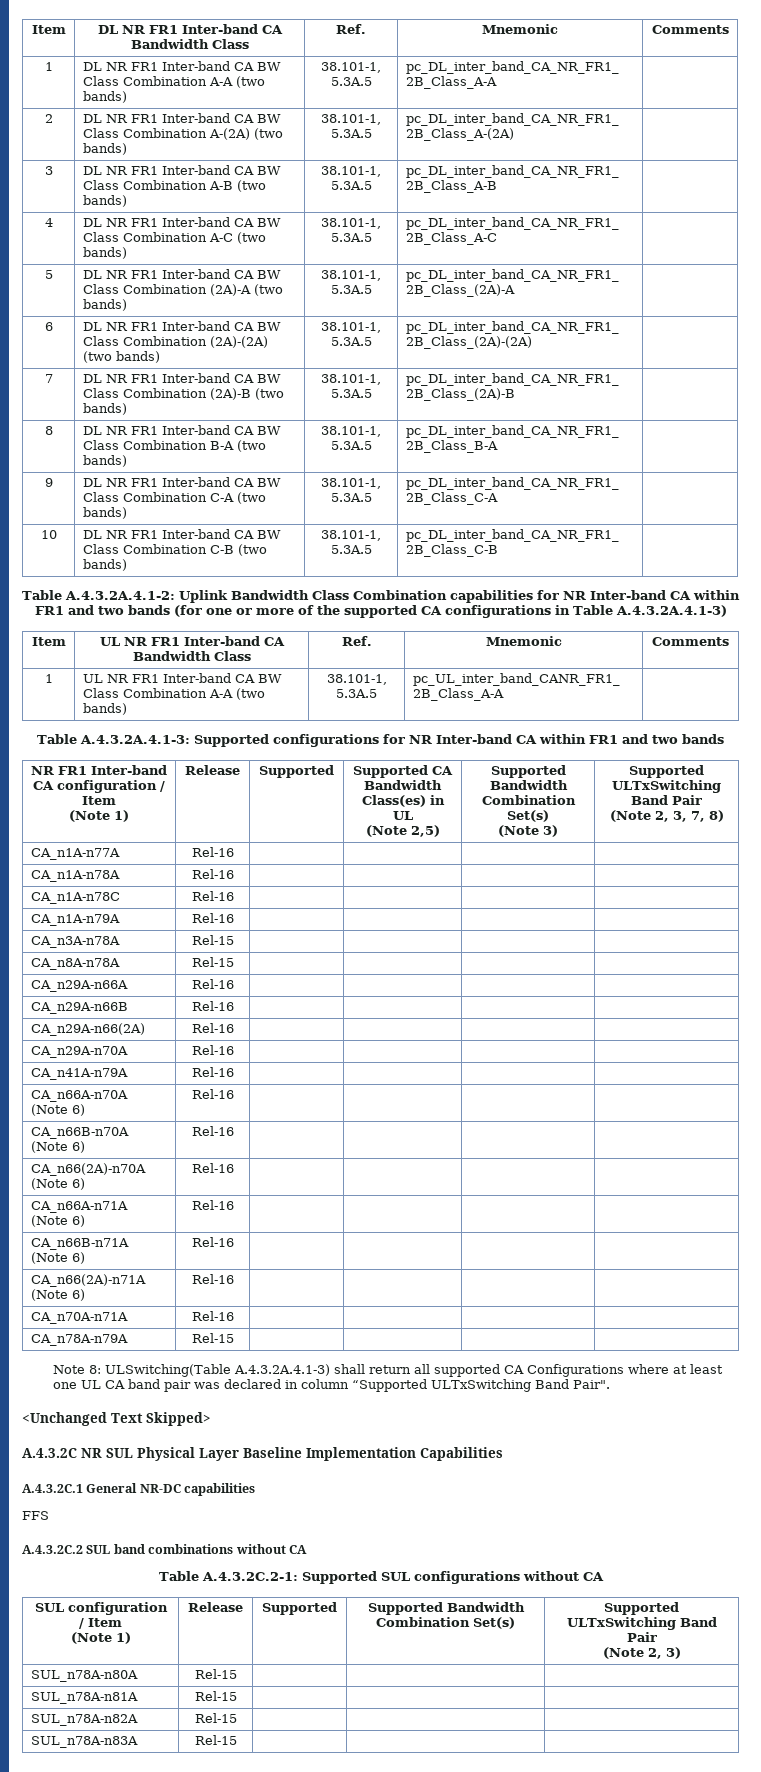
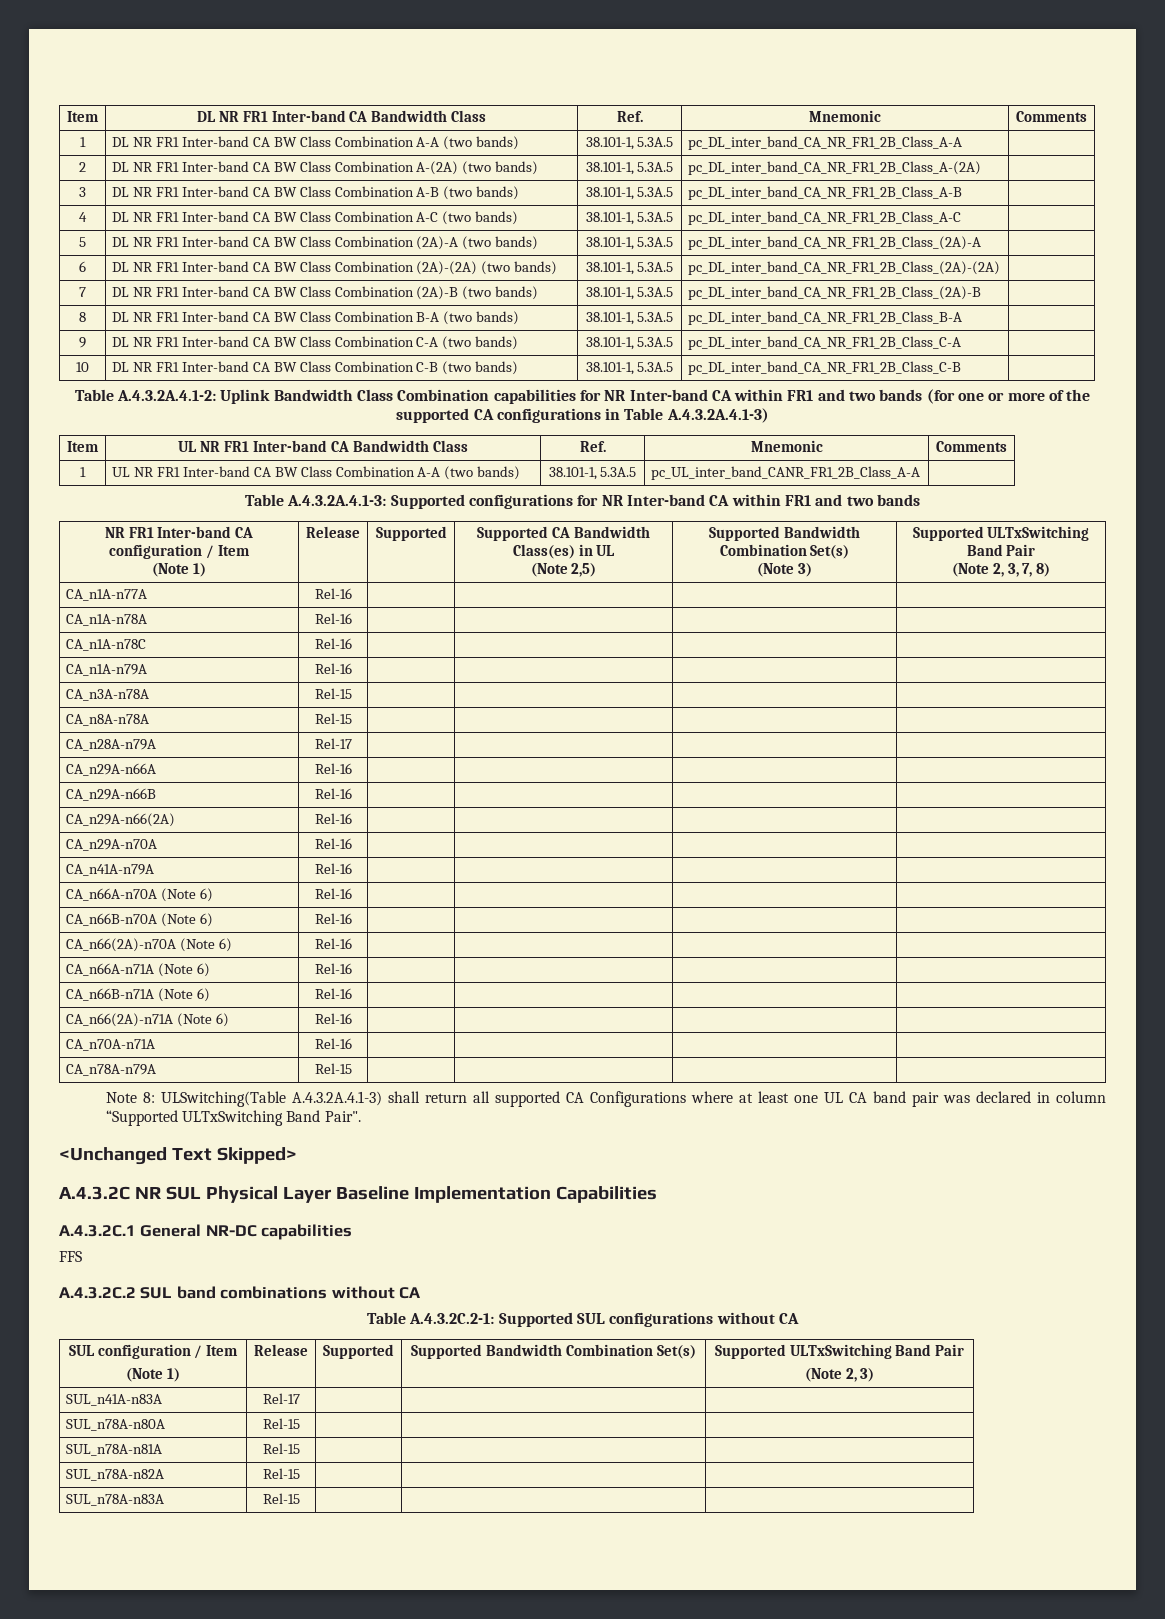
(234, 962) none -> [66,739,157,751] [314,738,352,749] // CA_n28A-n79A | Rel-17 | | | |
(681, 1653) none -> [66,1394,163,1406] [262,1393,300,1404] // SUL_n41A-n83A | Rel-17 | | |

